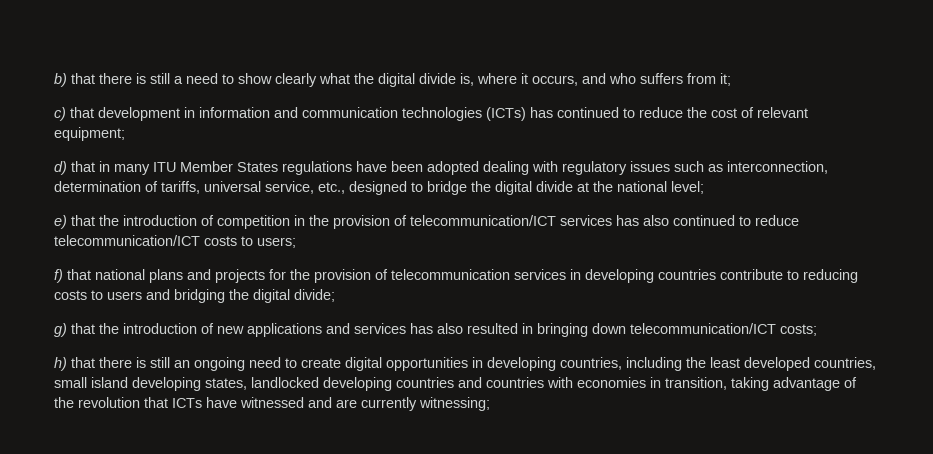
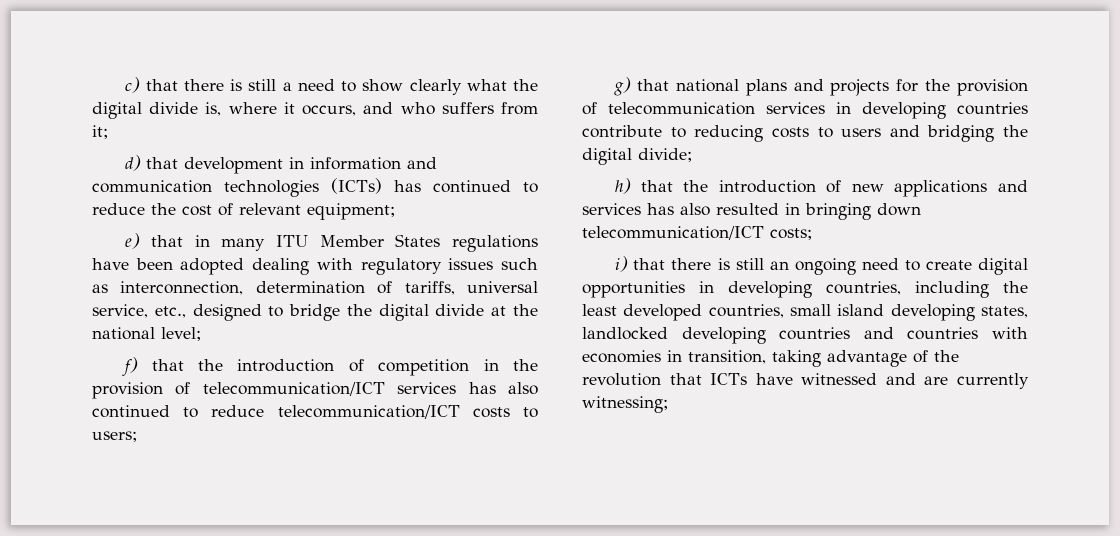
[54,73,67,87] b) -> [125,77,141,93] c)
[54,107,66,121] c) -> [125,155,142,171] d)
[54,161,67,175] d) -> [125,233,141,249] e)
[54,215,67,229] e) -> [122,357,139,376] f)
[54,269,63,283] f) -> [614,77,632,96] g)
[54,323,67,337] g) -> [615,178,632,194] h)
[54,357,67,371] h) -> [615,256,629,272] i)

